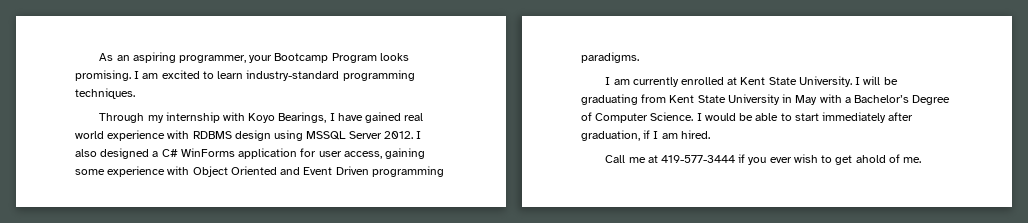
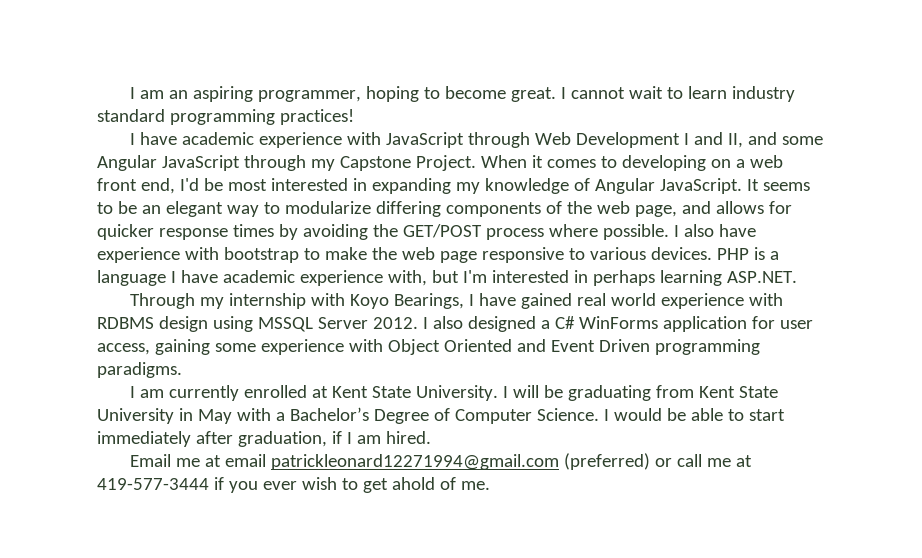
[99,53,114,61] As -> [130,87,165,99] I am
[249,53,409,63] [75,70,415,81] [75,88,135,99] your Bootcamp Program looks promising. I am excited to learn industry-standard programming techniques. -> [366,86,796,102] [97,109,354,125] [130,132,824,148] [97,155,783,171] [97,178,810,194] [97,201,792,217] [97,224,756,240] [97,247,779,263] [97,270,797,286] hoping to become great. I cannot wait to learn industry standard programming practices! // I have academic experience with JavaScript through Web Development I and II, and some Angular JavaScript through my Capstone Project. When it comes to developing on a web front end, I'd be most interested in expanding my knowledge of Angular JavaScript. It seems to be an elegant way to modularize differing components of the web page, and allows for quicker response times by avoiding the GET/POST process where possible. I also have experience with bootstrap to make the web page responsive to various devices. PHP is a language I have academic experience with, but I'm interested in perhaps learning ASP.NET.
[605,155,626,163] Call -> [130,453,703,470] Email me at email patrickleonard12271994@gmail.com (preferred) or call

